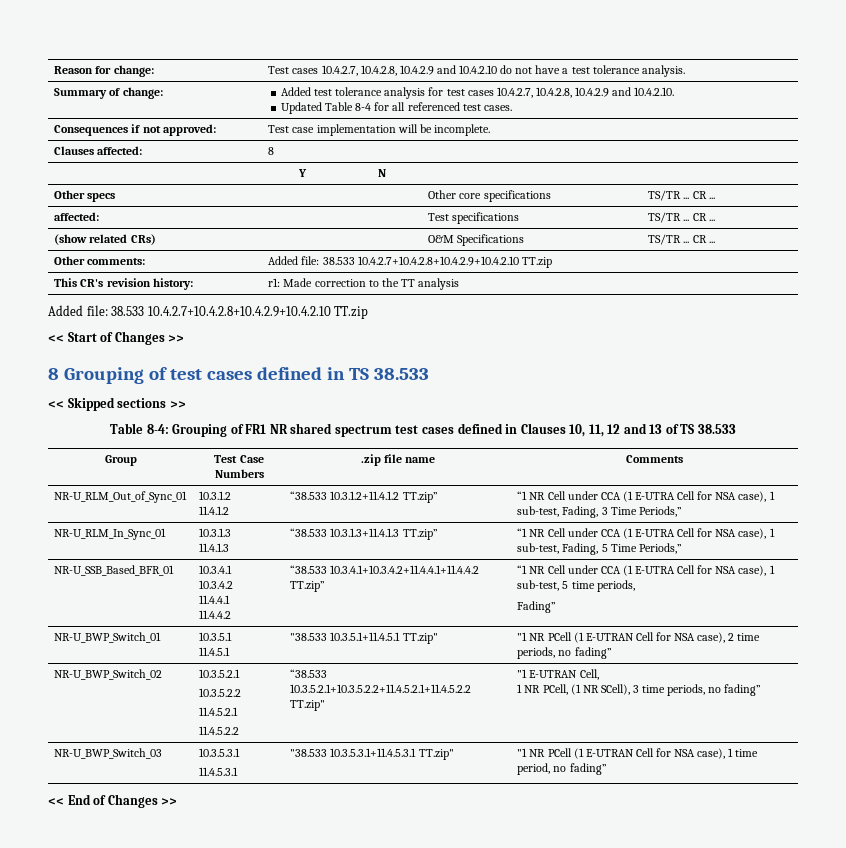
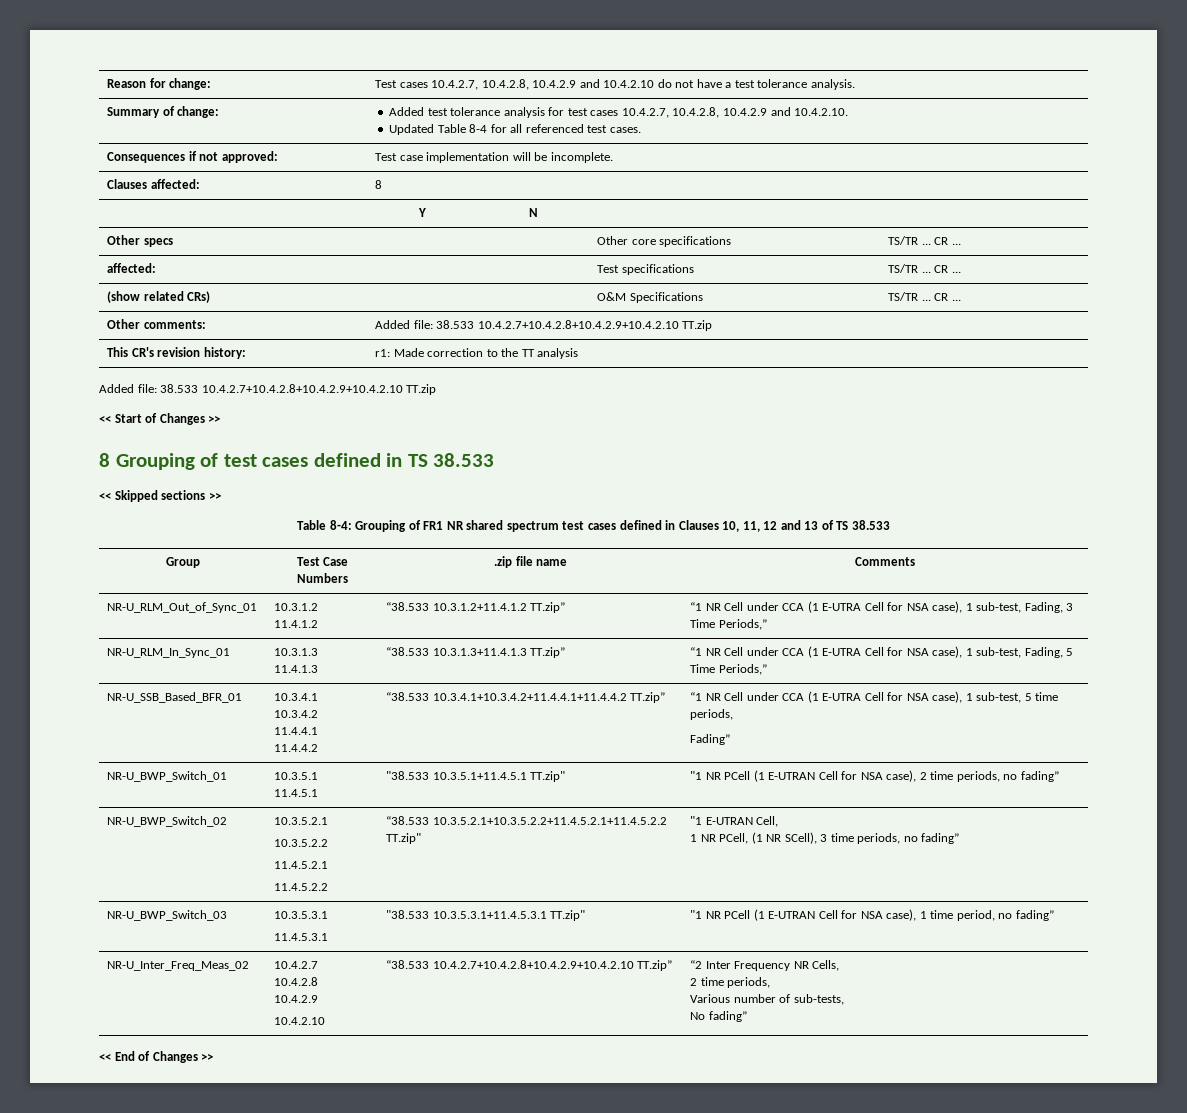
(607, 769) none -> [107,961,250,971] [274,961,319,969] [274,977,319,986] [274,995,319,1003] [274,1017,326,1025] [386,960,673,971] [690,960,840,971] [690,977,771,988] [690,994,844,1005] [690,1011,747,1022] // NR-U_Inter_Freq_Meas_02 | 10.4.2.7 // 10.4.2.8 // 10.4.2.9 // 10.4.2.10 | “38.533 10.4.2.7+10.4.2.8+10.4.2.9+10.4.2.10 TT.zip” | “2 Inter Frequency NR Cells, // 2 time periods, // Various number of sub-tests, // No fading”

